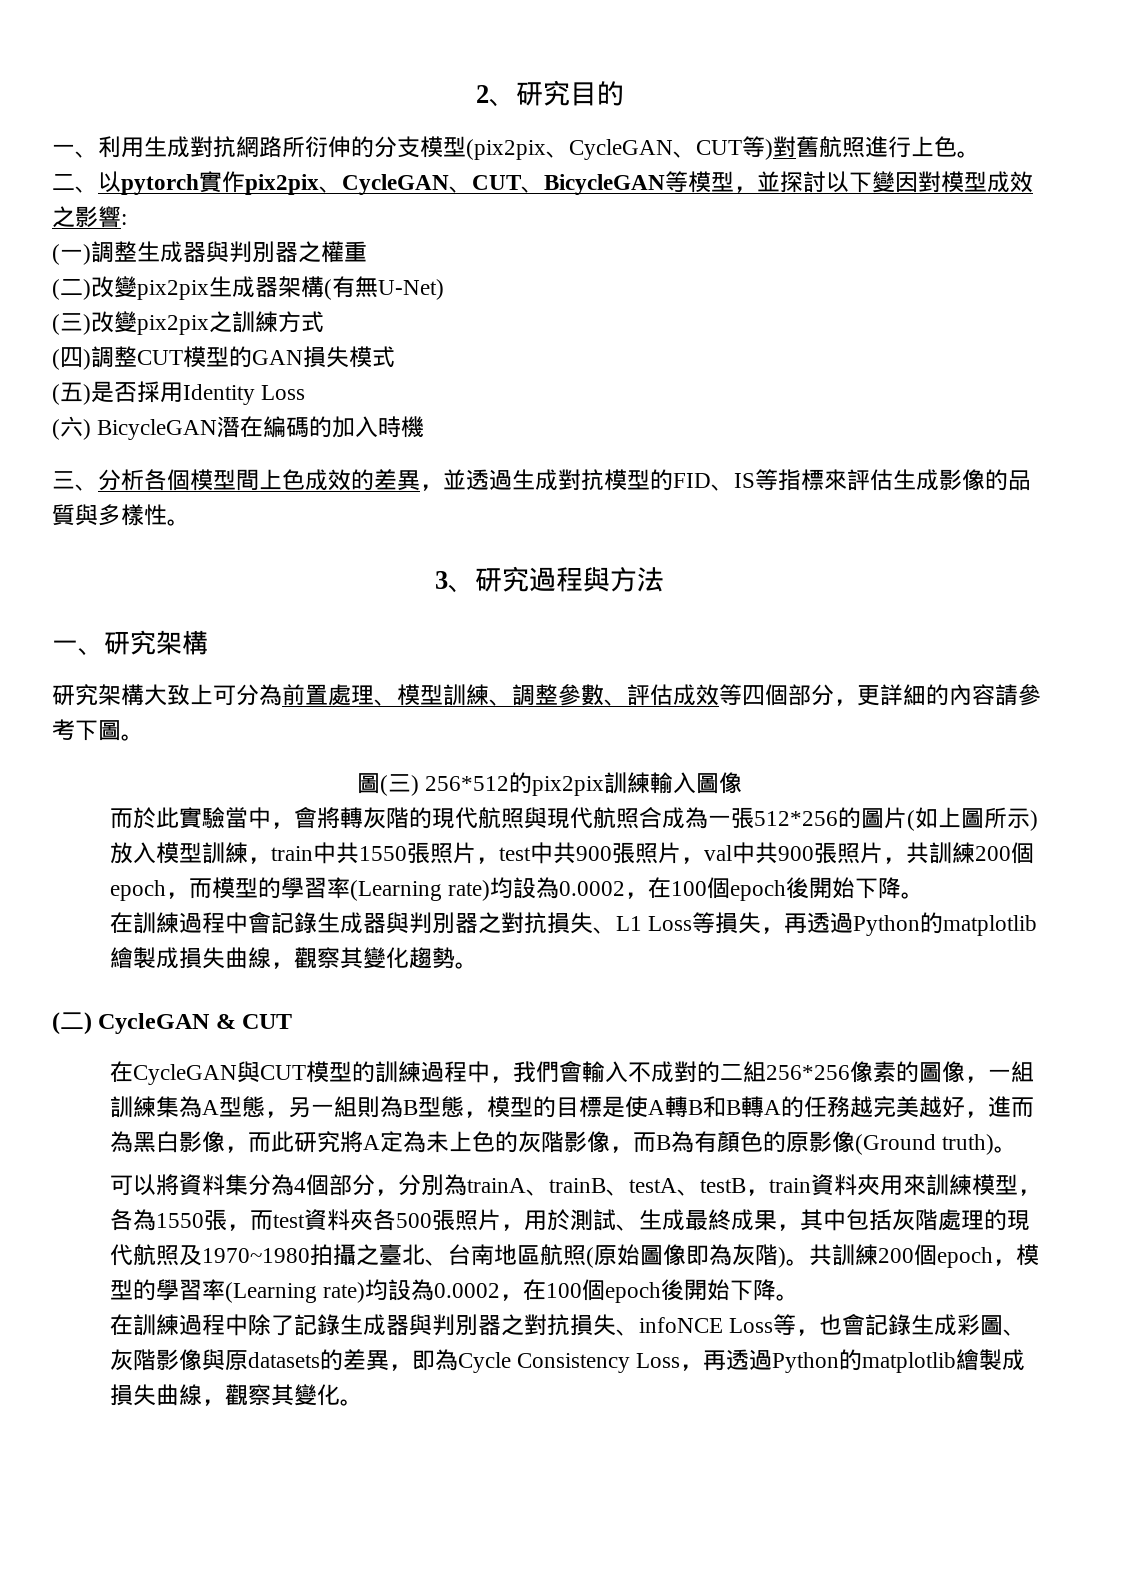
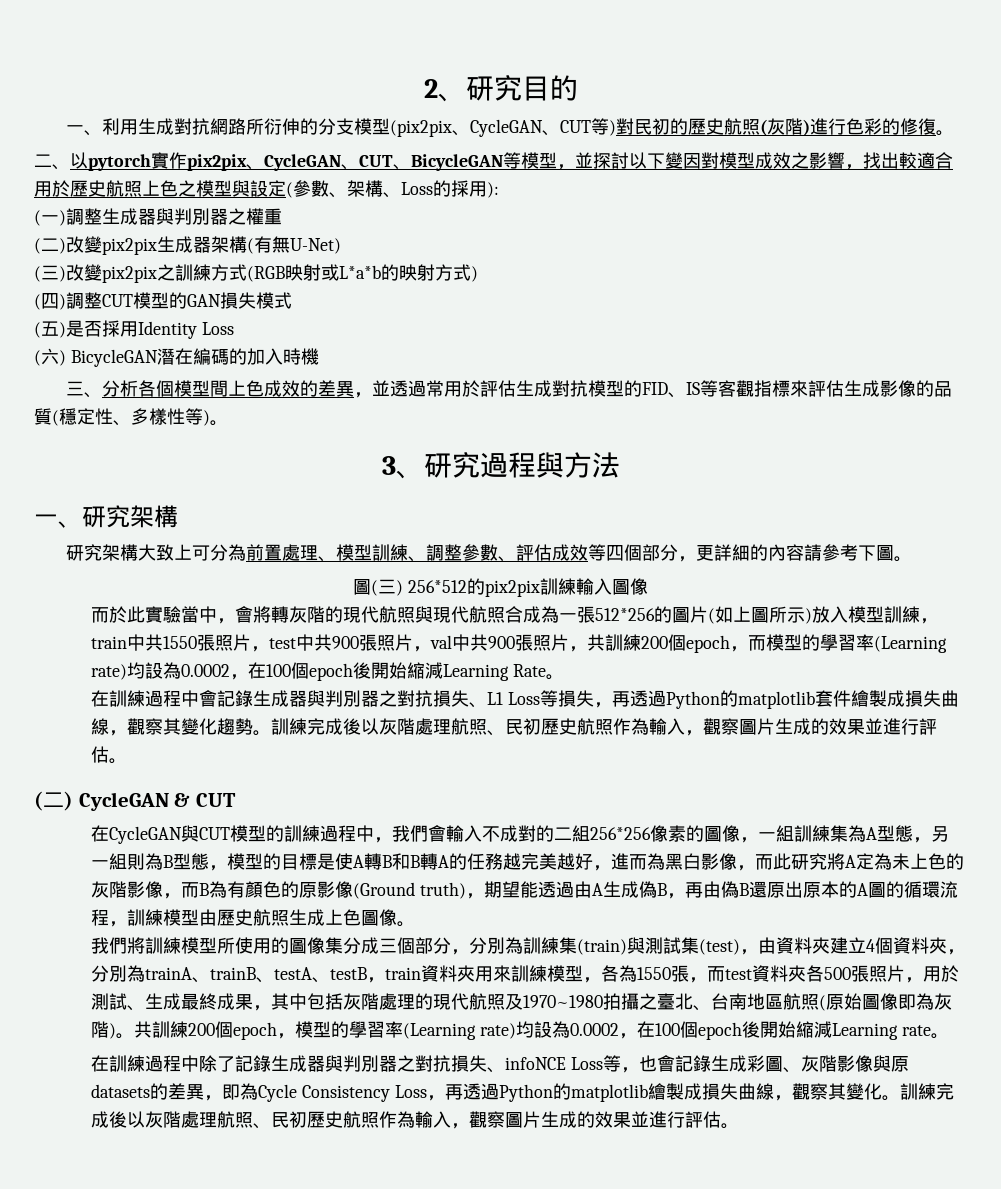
[796,136,957,158] 舊航照進行上色 -> [634,118,937,136] 民初的歷史航照(灰階)進行色彩的修復
[121,214,127,225] : -> [845,152,953,170] [34,180,499,198] ，找出較適合用於歷史航照上色之模型與設定(參數、架構、Loss的採用):
(324, 322) none -> [247,264,478,282] (RGB映射或L*a*b的映射方式)
(512, 479) none -> [426,380,517,397] 常用於評估
(778, 479) none -> [718,380,755,397] 客觀
[75,504,167,526] 與多樣性 -> [52,408,210,426] (穩定性、多樣性等)
[854,877,901,899] 下降 -> [407,662,547,681] 縮減Learning Rate
(1037, 925) none -> [815,690,852,707] 套件
(478, 965) none -> [271,718,938,736] [91,746,128,764] 訓練完成後以灰階處理航照、民初歷史航照作為輸入，觀察圖片生成的效果並進行評估。
[993,1146,1017,1153] [109,1174,375,1196] 。 // 可以將資料集分為4個部分 -> [466,881,959,899] [91,909,416,927] [91,937,948,955] ，期望能透過由A生成偽B，再由偽B還原出原本的A圖的循環流程，訓練模型由歷史航照生成上色圖像。 // 我們將訓練模型所使用的圖像集分成三個部分，分別為訓練集(train)與測試集(test)，由資料夾建立4個資料夾
[729,1279,776,1301] 下降 -> [796,1021,931,1040] 縮減Learning rate
(363, 1402) none -> [899,1083,954,1100] [91,1111,740,1129] 訓練完成後以灰階處理航照、民初歷史航照作為輸入，觀察圖片生成的效果並進行評估。

